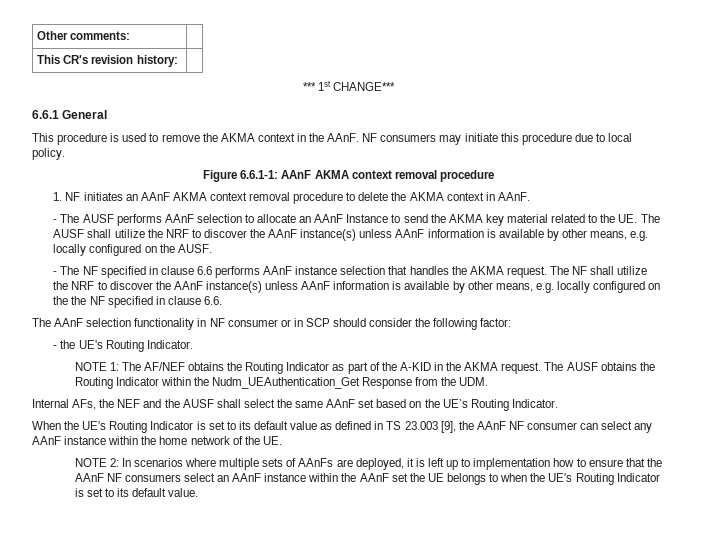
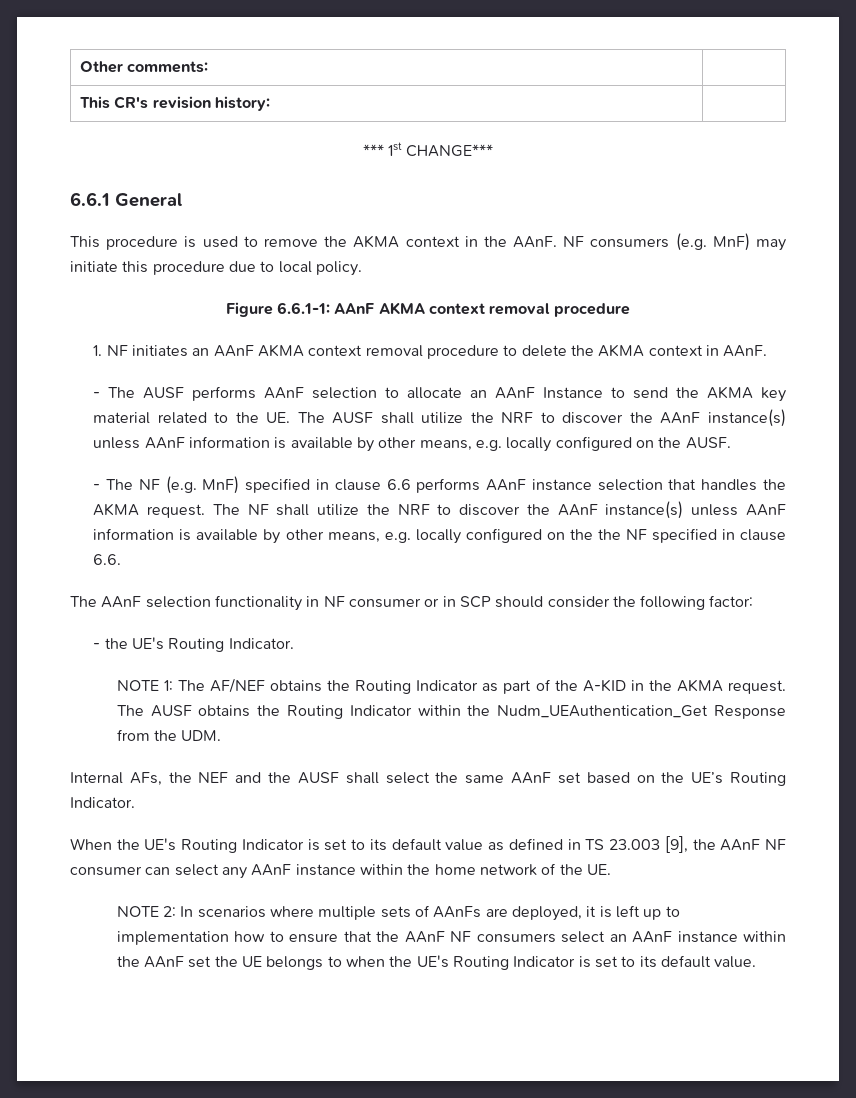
(437, 138) none -> [675,233,750,251] (e.g. MnF)
(98, 270) none -> [165,476,240,494] (e.g. MnF)

